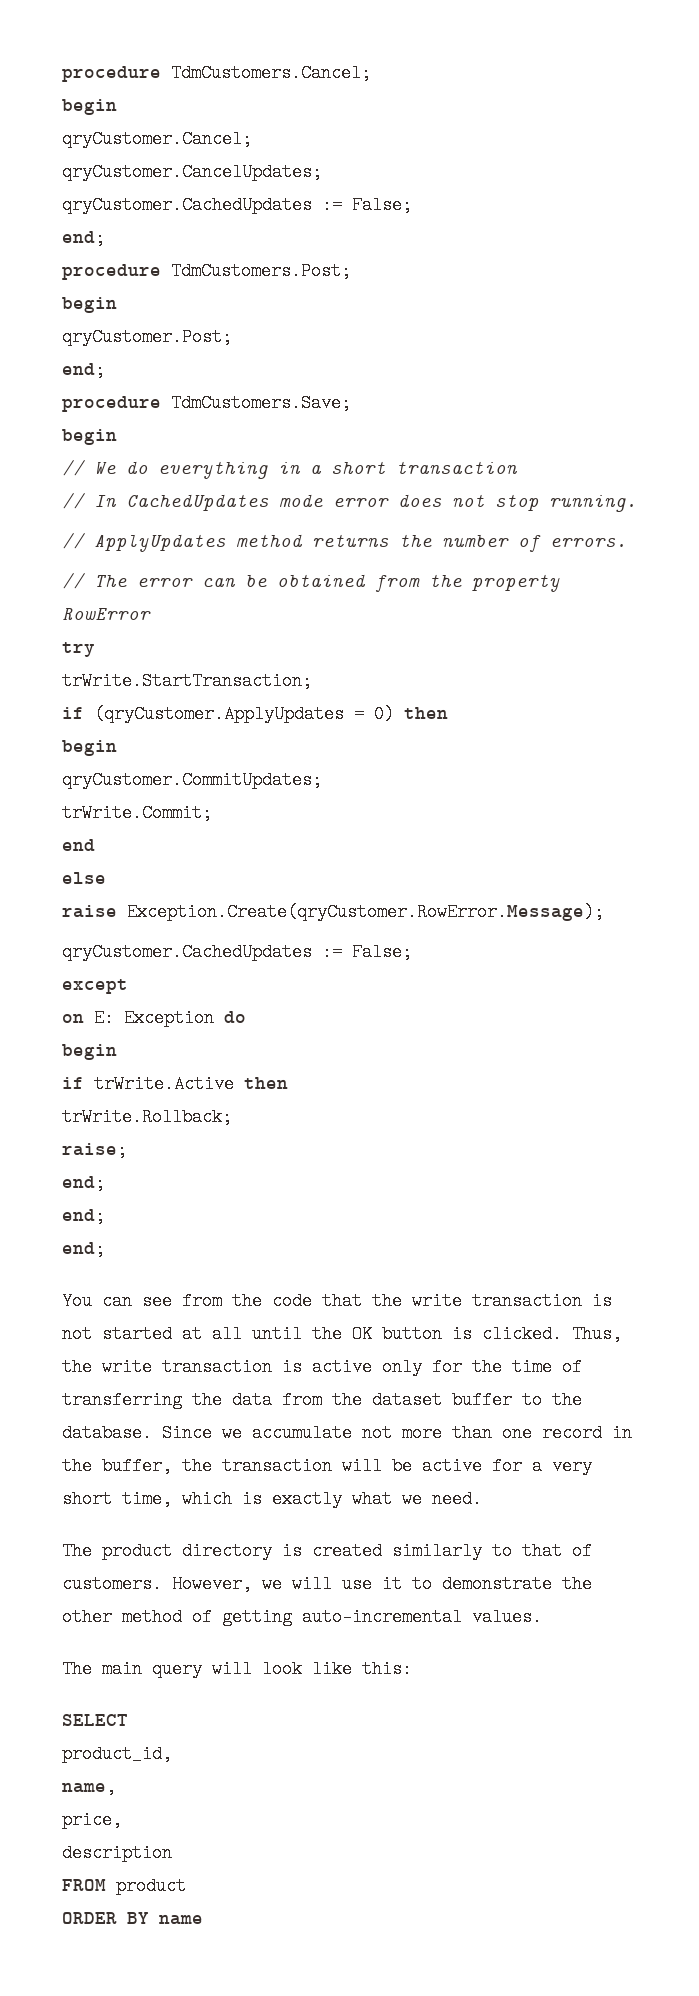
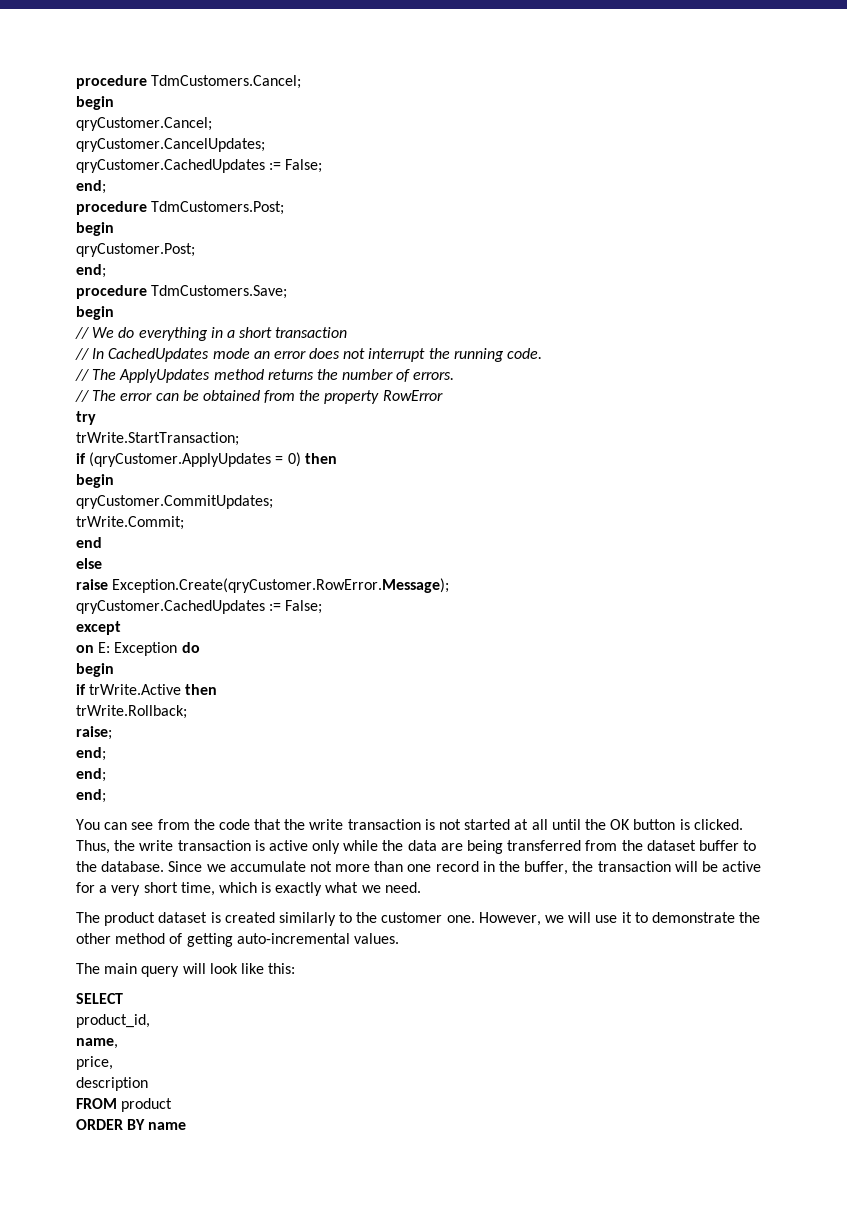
(323, 500) none -> [253,351,270,359] an
[495,493,637,512] [62,533,85,549] stop running. // // -> [368,348,543,362] [75,369,117,381] interrupt the running code. // // The
[432,1358,582,1376] [62,1391,272,1409] for the time of transferring the data -> [343,840,582,854] while the data are being transferred
[182,1542,272,1560] directory -> [158,912,208,923] dataset
[522,1542,592,1560] [62,1575,162,1593] that of customers. -> [356,912,475,923] the customer one.

